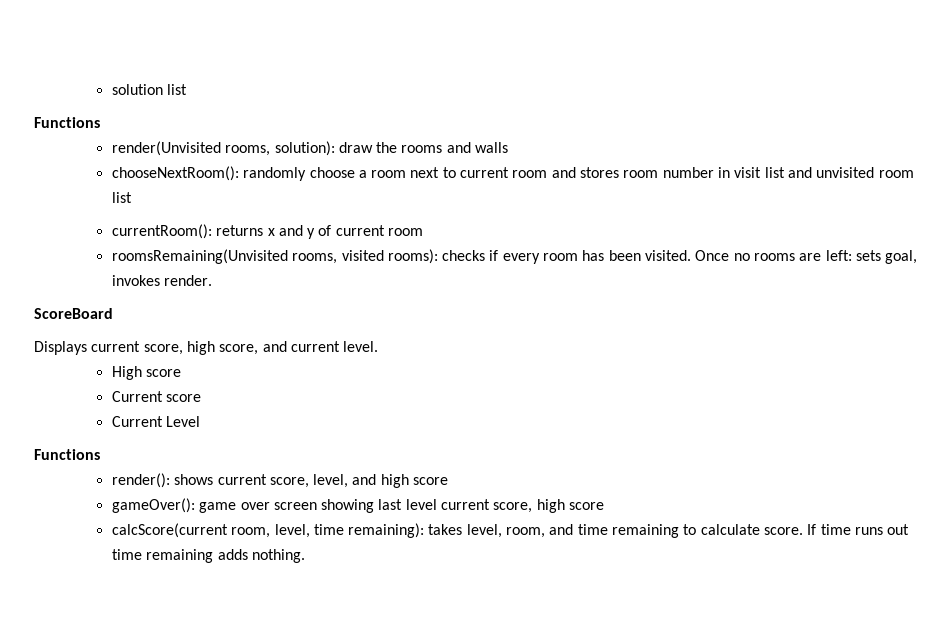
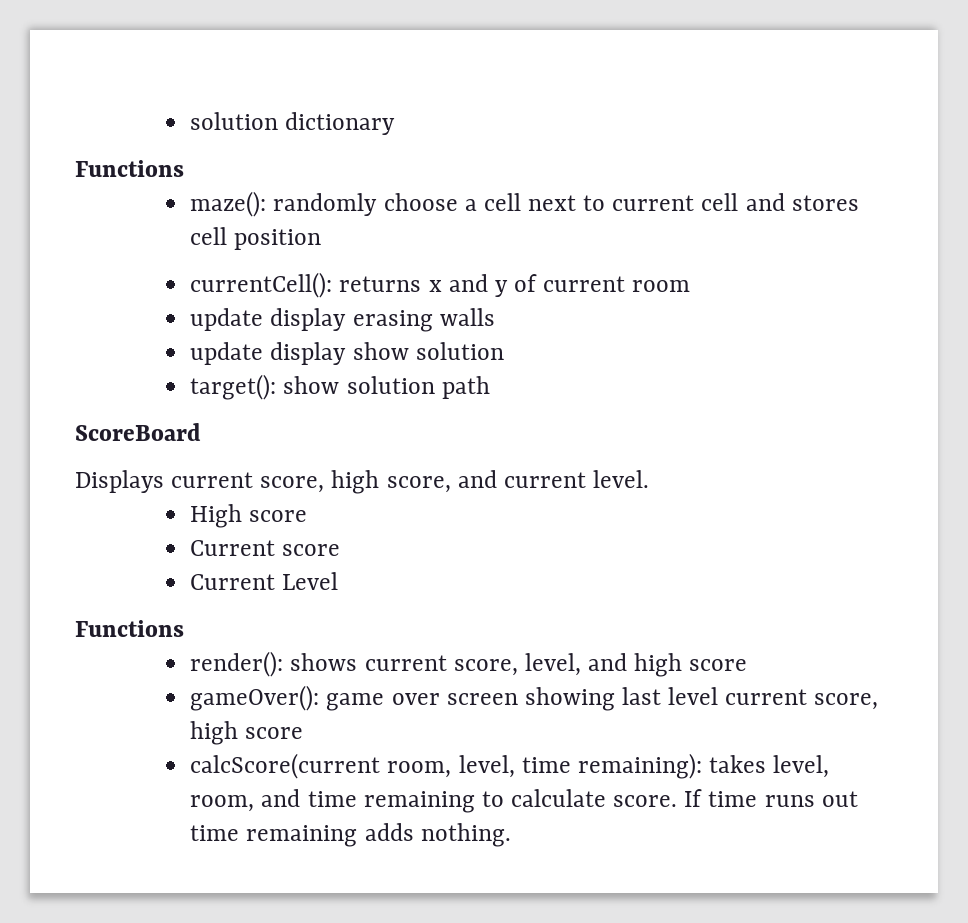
[111,84,188,95] [34,117,100,128] [111,141,509,156] [111,166,239,181] solution list // Functions // render(Unvisited rooms, solution): draw the rooms and walls // chooseNextRoom(): -> [190,112,396,135] [75,160,184,177] [190,191,267,217] solution dictionary // Functions // maze():
[371,170,407,178] room -> [483,193,521,211] cell
[512,170,548,178] room -> [701,193,739,211] cell
[623,167,914,178] [111,192,132,203] [111,224,212,239] room number in visit list and unvisited room list // currentRoom(): -> [190,227,322,250] [190,272,333,298] cell position // currentCell():
[111,249,918,264] [111,275,213,286] roomsRemaining(Unvisited rooms, visited rooms): checks if every room has been visited. Once no rooms are left: sets goal, invokes render. -> [190,308,495,332] [190,342,504,365] [190,374,490,400] update display erasing walls // update display show solution // target(): show solution path

